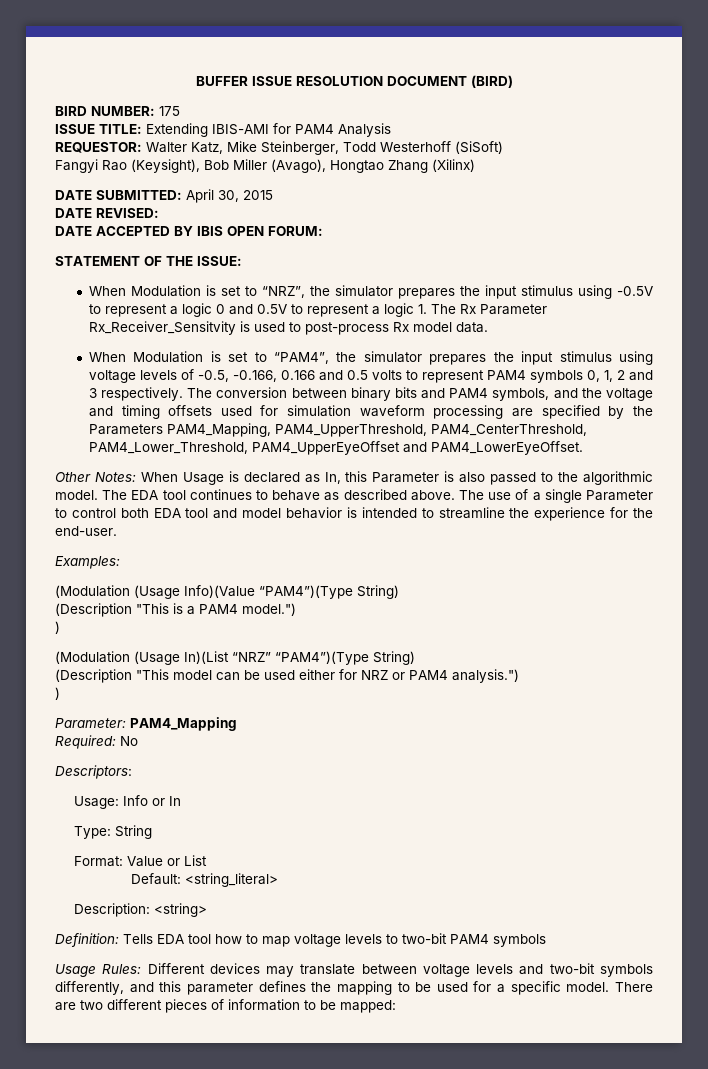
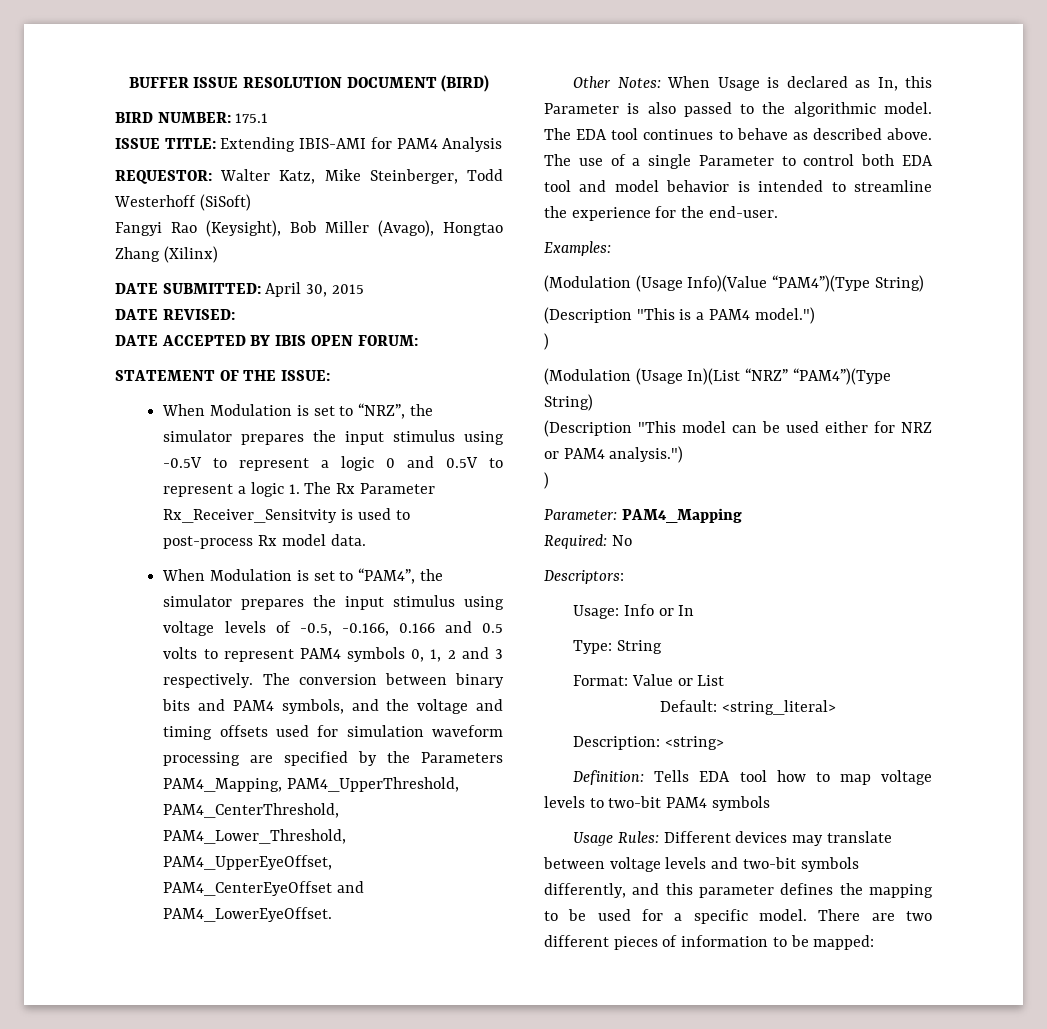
[159,106,180,116] 175 -> [235,113,269,123] 175.1
[251,441,400,455] PAM4_UpperEyeOffset -> [163,855,333,870] [163,881,333,896] PAM4_UpperEyeOffset, PAM4_CenterEyeOffset

